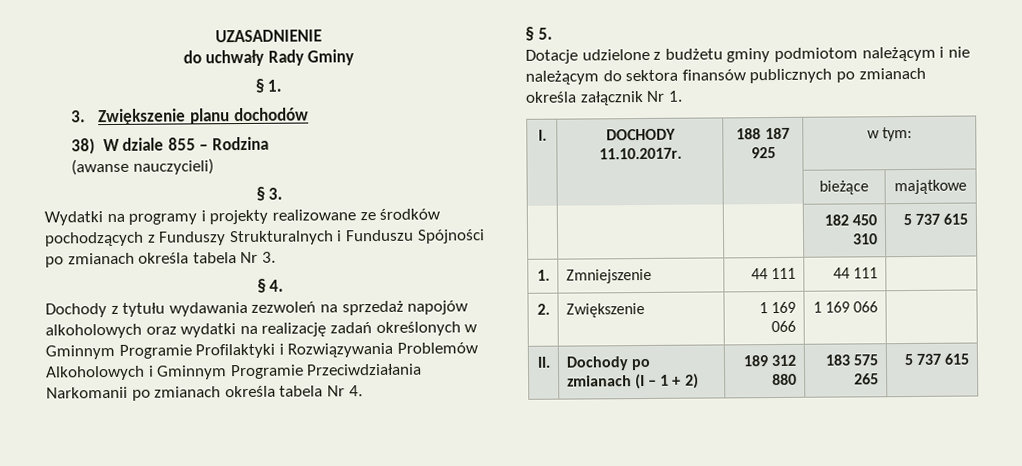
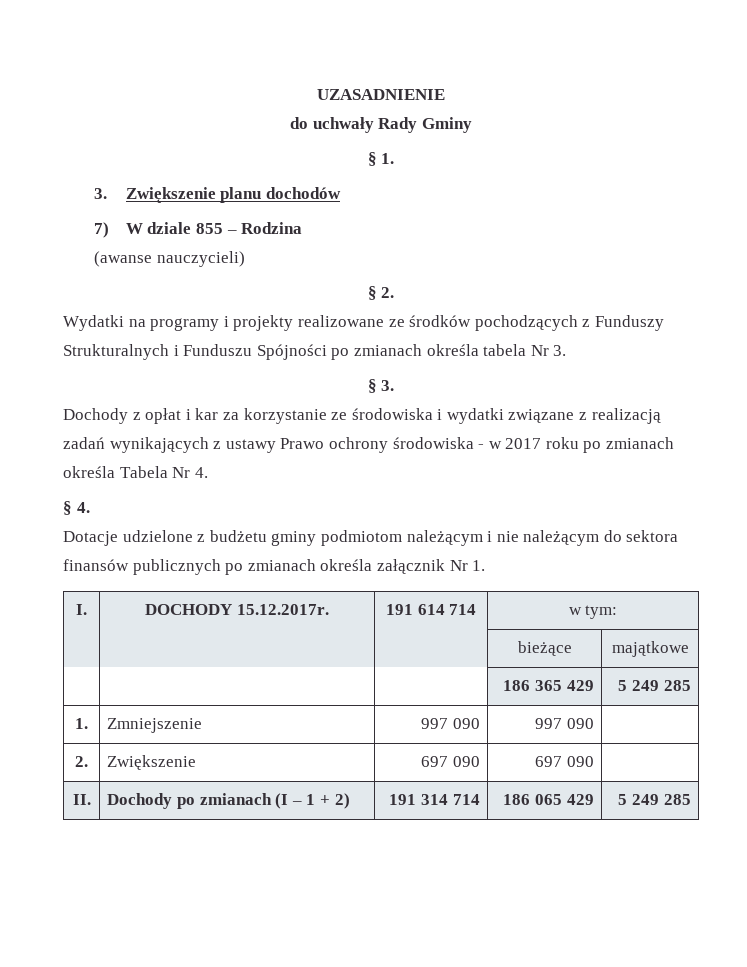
[71,138,96,155] 38) -> [94,222,110,238] 7)
[268,187,284,200] 3. -> [381,287,395,298] 2.
[269,279,285,292] 4. -> [381,380,395,391] 3.
[122,300,469,317] [45,321,478,339] [45,342,478,360] [45,363,423,381] [46,385,324,401] tytułu wydawania zezwoleń na sprzedaż napojów alkoholowych oraz wydatki na realizację zadań określonych w Gminnym Programie Profilaktyki i Rozwiązywania Problemów Alkoholowych i Gminnym Programie Przeciwdziałania Narkomanii po zmianach określa tabela -> [145,408,661,424] [63,437,675,453] [63,466,168,478] opłat i kar za korzystanie ze środowiska i wydatki związane z realizacją zadań wynikających z ustawy Prawo ochrony środowiska - w 2017 roku po zmianach określa Tabela
[537,27,553,40] 5. -> [76,502,90,513] 4.
[598,147,682,160] [736,127,790,140] [750,147,776,159] 11.10.2017r. | 188 187 925 -> [236,604,329,615] [385,604,477,615] 15.12.2017r. | 191 614 714
[824,214,878,226] [853,233,879,245] [902,213,969,226] 182 450 310 | 5 737 615 -> [503,680,594,691] [618,680,691,691] 186 365 429 | 5 249 285
[751,267,797,280] [833,267,879,279] [536,303,550,315] [565,302,645,318] [759,301,797,314] [771,320,797,333] [812,301,879,313] 44 111 | 44 111 | // 2. | Zwiększenie | 1 169 066 | 1 169 066 -> [420,718,480,729] [534,718,594,729] [75,756,88,767] [107,755,197,770] [420,756,480,767] [534,756,594,767] 997 090 | 997 090 | // 2. | Zwiększenie | 697 090 | 697 090
[743,354,798,367] [772,373,798,386] [825,354,880,366] [854,373,880,385] [903,353,971,366] 189 312 880 | 183 575 265 | 5 737 615 -> [389,794,480,805] [503,794,594,805] [618,794,691,805] 191 314 714 | 186 065 429 | 5 249 285

